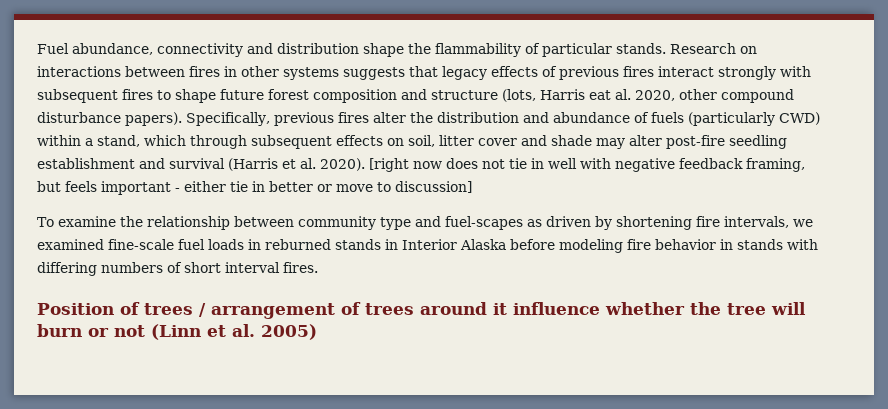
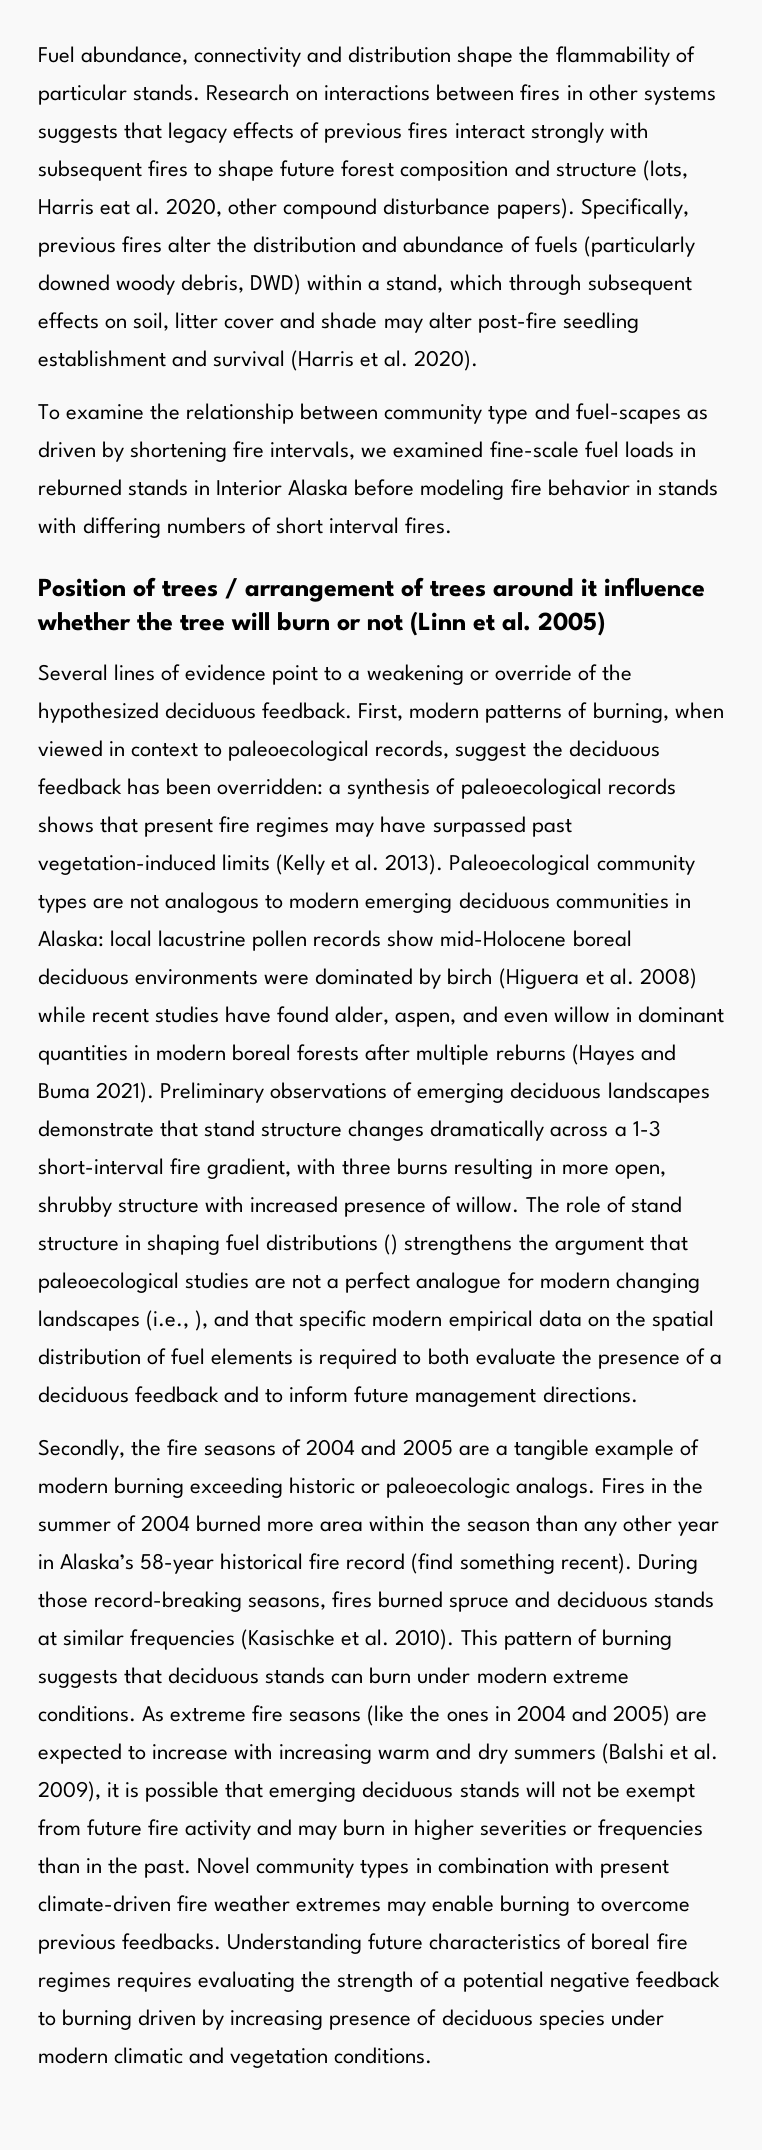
[778,112,820,125] CWD) -> [38,274,302,295] downed woody debris, DWD)
[369,158,805,172] [37,181,472,195] [right now does not tie in well with negative feedback framing, but feels important - either tie in better or move to discussion] -> (479, 360) none
(317, 332) none -> [38,664,632,685] [38,702,724,723] [38,740,660,761] [38,778,676,799] [38,816,572,837] [38,854,695,875] [38,892,691,913] [38,930,632,951] [38,968,697,989] [38,1006,724,1027] [38,1044,676,1065] [38,1082,710,1103] [38,1120,661,1141] [38,1158,666,1179] [38,1196,682,1217] [38,1234,688,1255] [38,1272,700,1293] [38,1310,714,1331] [38,1348,722,1369] [38,1386,638,1407] [38,1439,699,1460] [38,1477,703,1498] [38,1515,719,1536] [38,1553,698,1574] [38,1591,714,1612] [38,1629,672,1650] [38,1667,629,1688] [38,1705,707,1726] [38,1743,718,1764] [38,1781,695,1802] [38,1819,703,1840] [38,1857,669,1878] [38,1895,690,1916] [38,1933,688,1954] [38,1971,720,1992] [38,2009,664,2030] [38,2047,433,2068] // Several lines of evidence point to a weakening or override of the hypothesized deciduous feedback. First, modern patterns of burning, when viewed in context to paleoecological records, suggest the deciduous feedback has been overridden: a synthesis of paleoecological records shows that present fire regimes may have surpassed past vegetation-induced limits (Kelly et al. 2013). Paleoecological community types are not analogous to modern emerging deciduous communities in Alaska: local lacustrine pollen records show mid-Holocene boreal deciduous environments were dominated by birch (Higuera et al. 2008) while recent studies have found alder, aspen, and even willow in dominant quantities in modern boreal forests after multiple reburns (Hayes and Buma 2021). Preliminary observations of emerging deciduous landscapes demonstrate that stand structure changes dramatically across a 1-3 short-interval fire gradient, with three burns resulting in more open, shrubby structure with increased presence of willow. The role of stand structure in shaping fuel distributions () strengthens the argument that paleoecological studies are not a perfect analogue for modern changing landscapes (i.e., ), and that specific modern empirical data on the spatial distribution of fuel elements is required to both evaluate the presence of a deciduous feedback and to inform future management directions. // Secondly, the fire seasons of 2004 and 2005 are a tangible example of modern burning exceeding historic or paleoecologic analogs. Fires in the summer of 2004 burned more area within the season than any other year in Alaska’s 58-year historical fire record (find something recent). During those record-breaking seasons, fires burned spruce and deciduous stands at similar frequencies (Kasischke et al. 2010). This pattern of burning suggests that deciduous stands can burn under modern extreme conditions. As extreme fire seasons (like the ones in 2004 and 2005) are expected to increase with increasing warm and dry summers (Balshi et al. 2009), it is possible that emerging deciduous stands will not be exempt from future fire activity and may burn in higher severities or frequencies than in the past. Novel community types in combination with present climate-driven fire weather extremes may enable burning to overcome previous feedbacks. Understanding future characteristics of boreal fire regimes requires evaluating the strength of a potential negative feedback to burning driven by increasing presence of deciduous species under modern climatic and vegetation conditions.

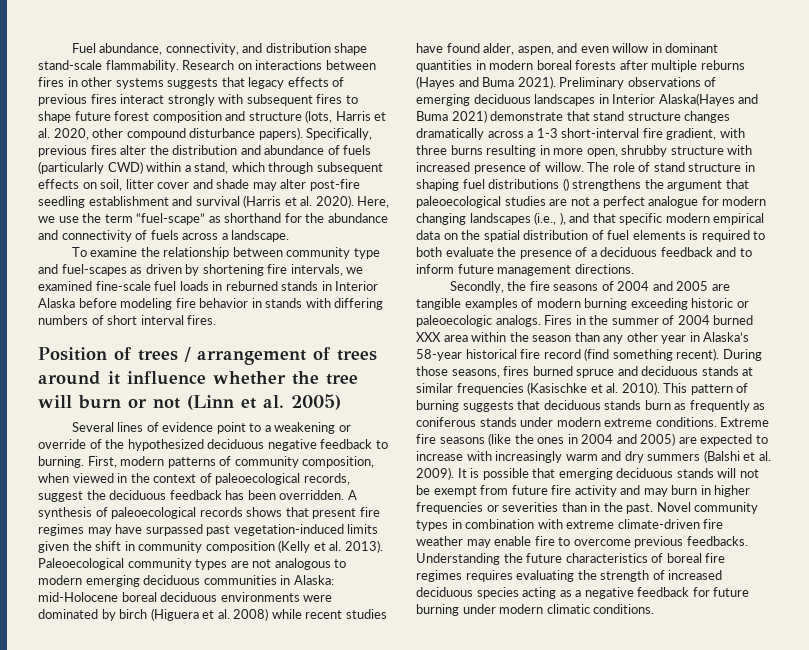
[194,47,302,67] connectivity -> [165,43,239,55] connectivity,
[519,46,695,67] [38,84,201,105] the flammability of particular stands. -> [38,60,179,72] stand-scale flammability.
[100,200,131,215] eat -> [374,112,387,121] et
[38,274,302,295] downed woody debris, DWD) -> [107,161,143,174] CWD)
(479, 360) none -> [357,196,390,208] [38,213,388,225] [38,230,290,242] Here, we use the term “fuel-scape” as shorthand for the abundance and connectivity of fuels across a landscape.
[262,702,353,719] feedback. -> [267,439,388,451] [38,456,84,468] negative feedback to burning.
[592,702,669,723] burning, -> [234,456,375,468] community composition,
[131,742,223,757] context to -> [130,473,212,483] the context of
[217,778,342,795] overridden: a -> [279,490,357,500] overridden. A
(271, 862) none -> [38,541,275,553] given the shift in community composition
[110,930,435,951] local lacustrine pollen records show -> (334, 580) none
(710, 1092) none -> [598,93,759,106] [416,110,487,123] in Interior Alaska(Hayes and Buma 2021)
[495,1439,674,1460] a tangible example -> [416,298,518,310] tangible examples
[267,1521,315,1532] more -> [416,332,441,342] XXX
[94,1591,243,1612] record-breaking -> (448, 371) none
[331,1667,412,1684] can burn -> [644,400,766,412] [416,417,517,427] burn as frequently as coniferous stands
[142,1706,247,1722] As extreme -> [720,417,770,427] Extreme
[279,1744,373,1764] increasing -> [495,451,563,463] increasingly
[38,1781,120,1802] 2009), it -> [416,467,467,480] 2009). It
[479,1819,703,1840] severities or frequencies -> [416,502,559,514] frequencies or severities
[599,1859,669,1878] present -> [566,520,615,529] extreme
[296,1897,382,1912] extremes -> (463, 541) none
[500,1895,571,1916] burning -> [534,536,555,546] fire
(363, 1943) none -> [503,553,523,563] the
[444,1971,720,1992] [38,2009,605,2030] a potential negative feedback to burning driven by increasing presence of deciduous species -> [668,570,723,580] [416,587,750,599] [416,604,459,616] increased deciduous species acting as a negative feedback for future burning
[189,2047,329,2068] and vegetation -> (590, 609) none

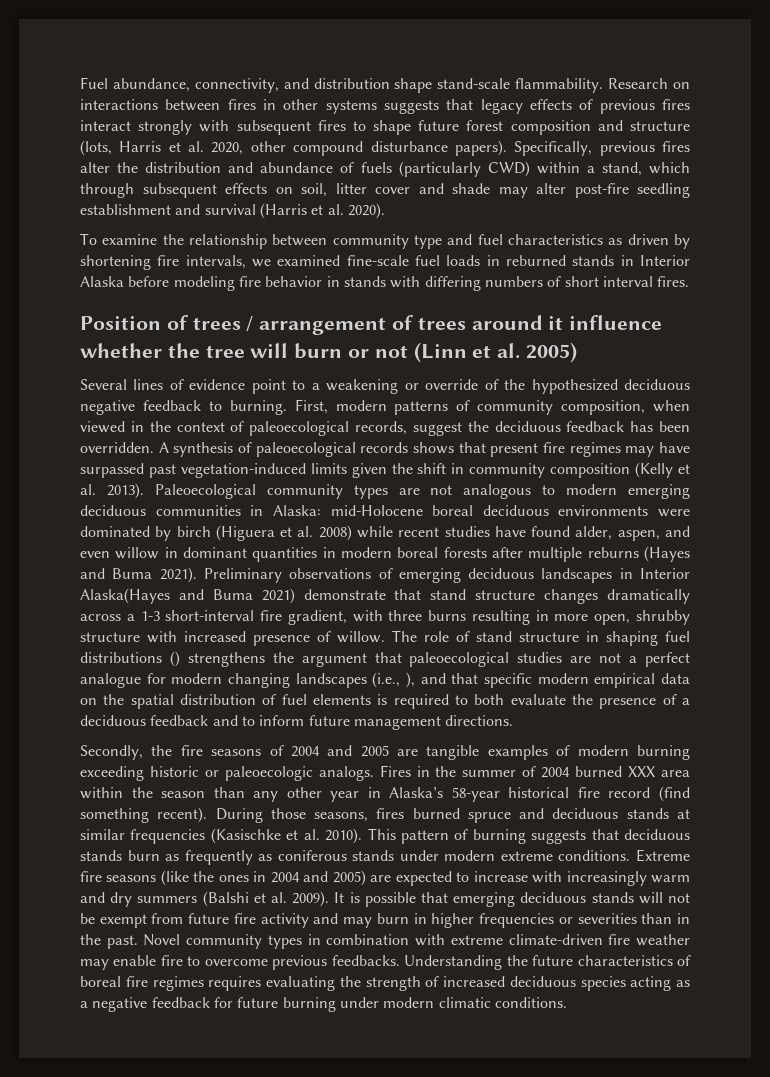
[357,196,390,208] [38,213,388,225] [38,230,290,242] Here, we use the term “fuel-scape” as shorthand for the abundance and connectivity of fuels across a landscape. -> (385, 211) none
[61,264,127,276] fuel-scapes -> [477,234,603,245] fuel characteristics

